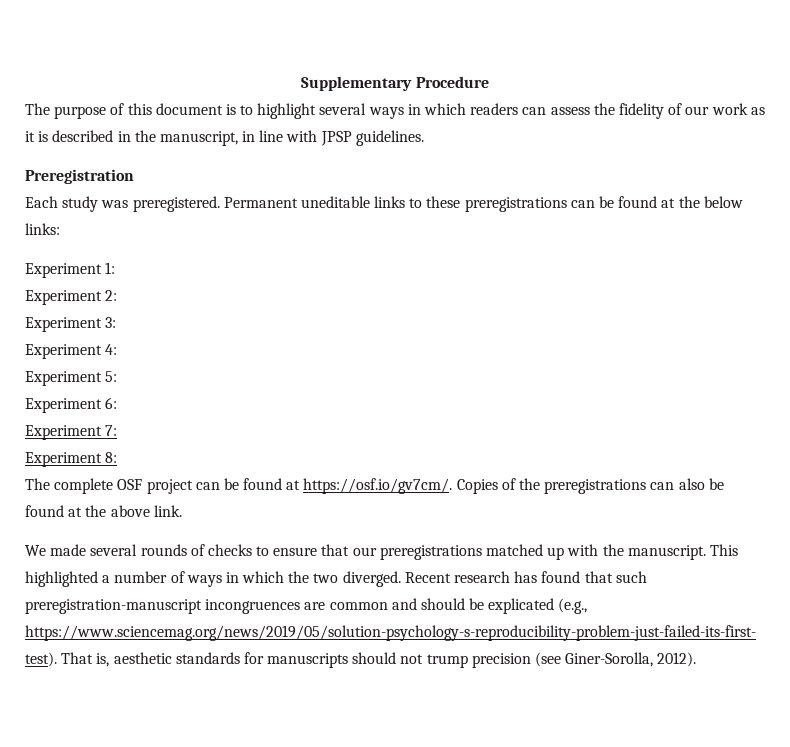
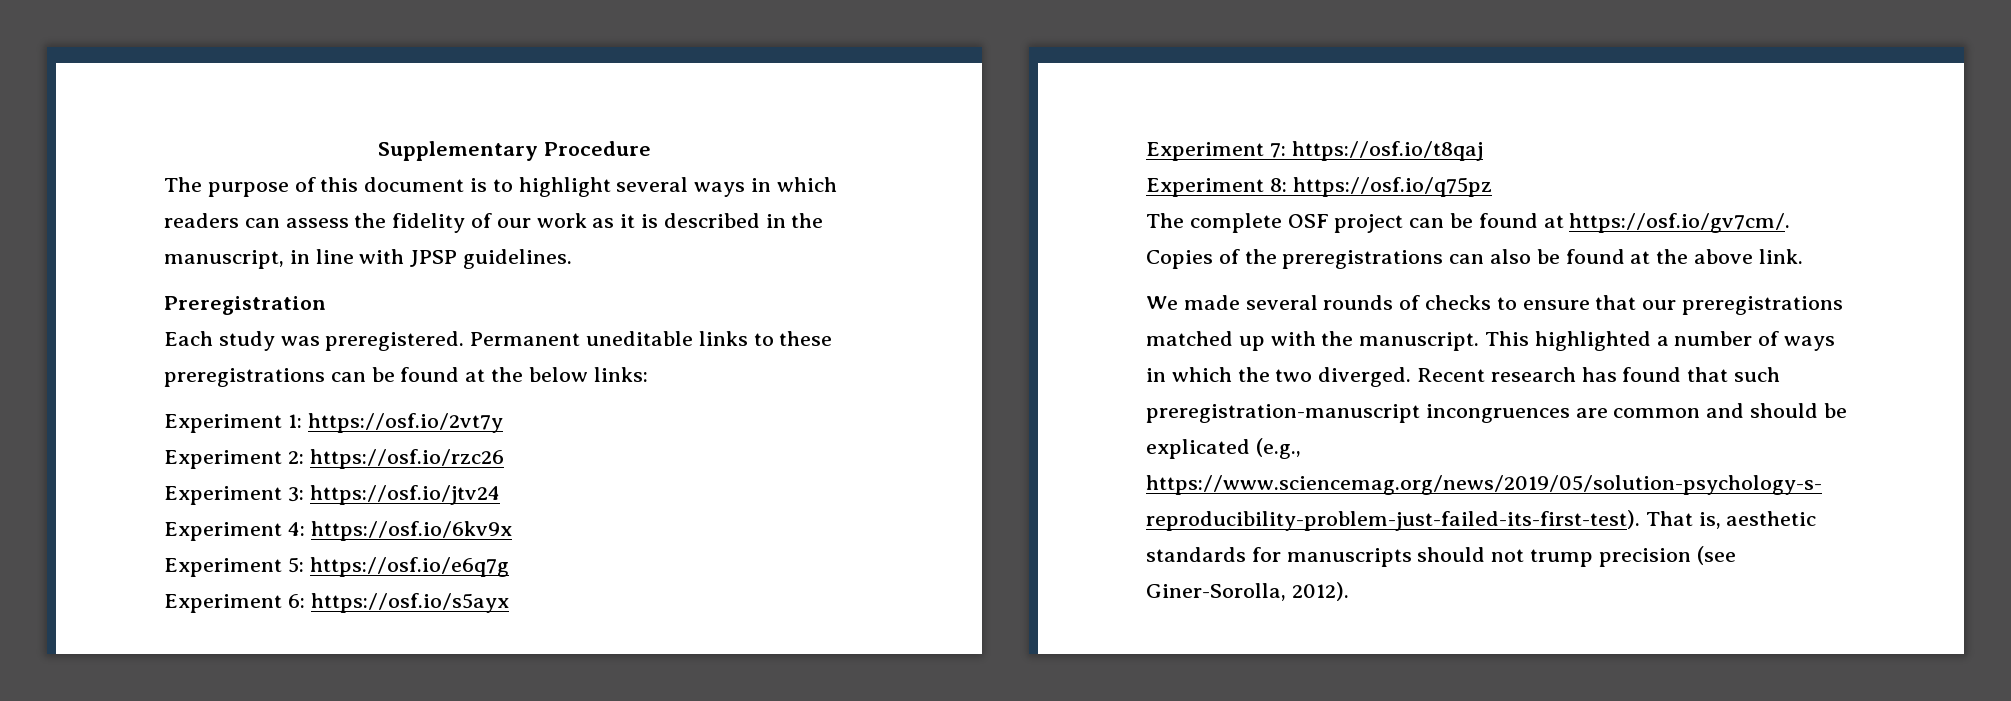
(116, 268) none -> [307,413,503,433] https://osf.io/2vt7y
(118, 295) none -> [309,449,504,469] https://osf.io/rzc26
(117, 322) none -> [309,485,500,505] https://osf.io/jtv24
(118, 349) none -> [310,521,512,541] https://osf.io/6kv9x
(118, 376) none -> [309,557,509,577] https://osf.io/e6q7g
(118, 403) none -> [310,593,509,613] https://osf.io/s5ayx
(118, 430) none -> [1291,141,1483,161] https://osf.io/t8qaj
(118, 457) none -> [1292,177,1492,197] https://osf.io/q75pz

